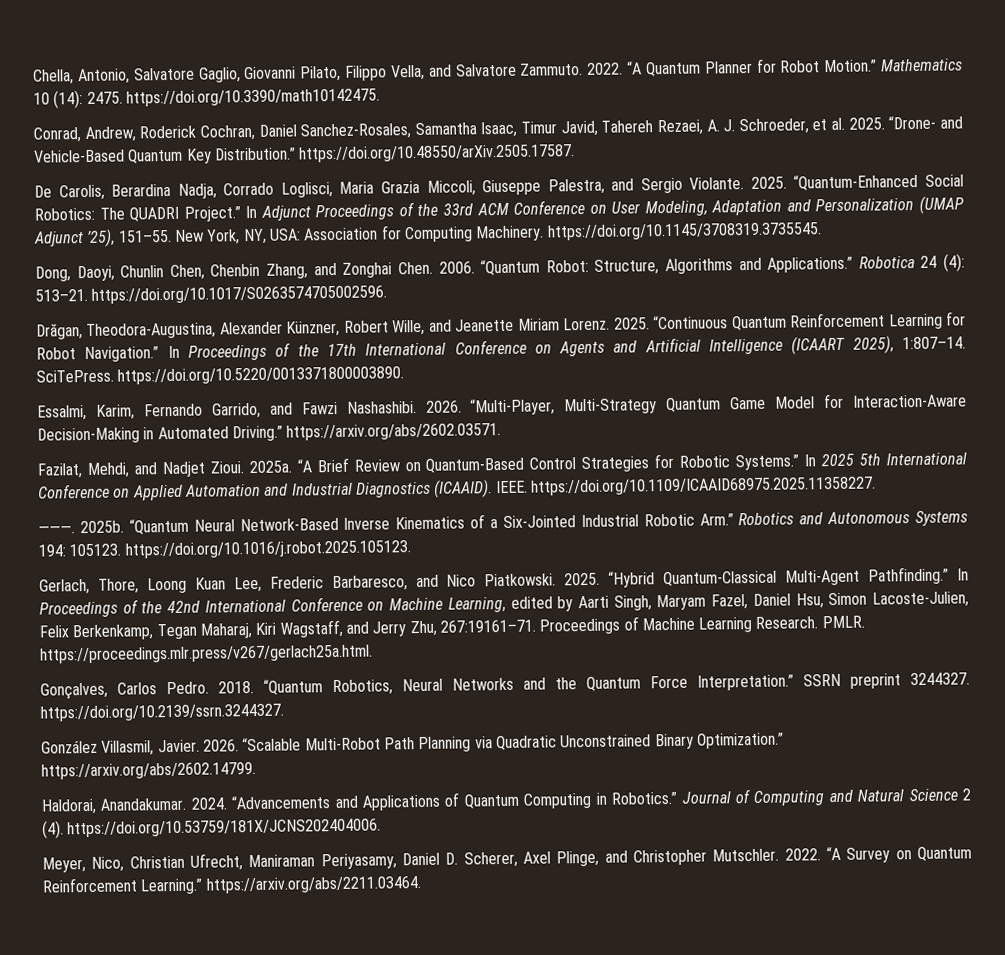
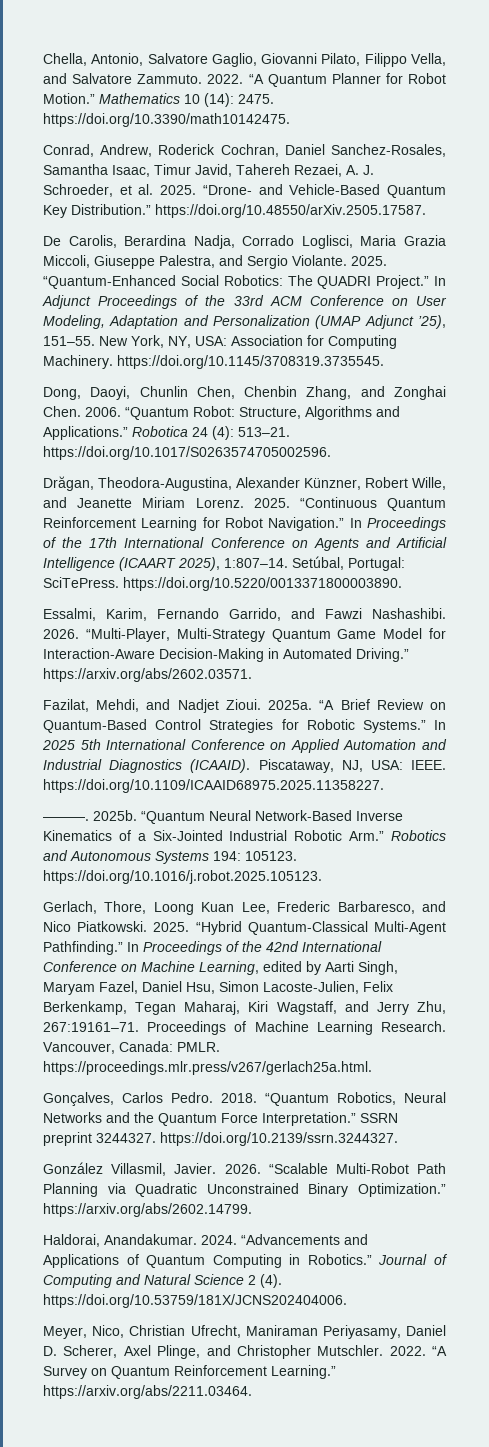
(966, 343) none -> [292,556,405,571] Setúbal, Portugal:
(493, 488) none -> [258,759,403,773] Piscataway, NJ, USA:
(819, 622) none -> [43,1041,173,1054] Vancouver, Canada:

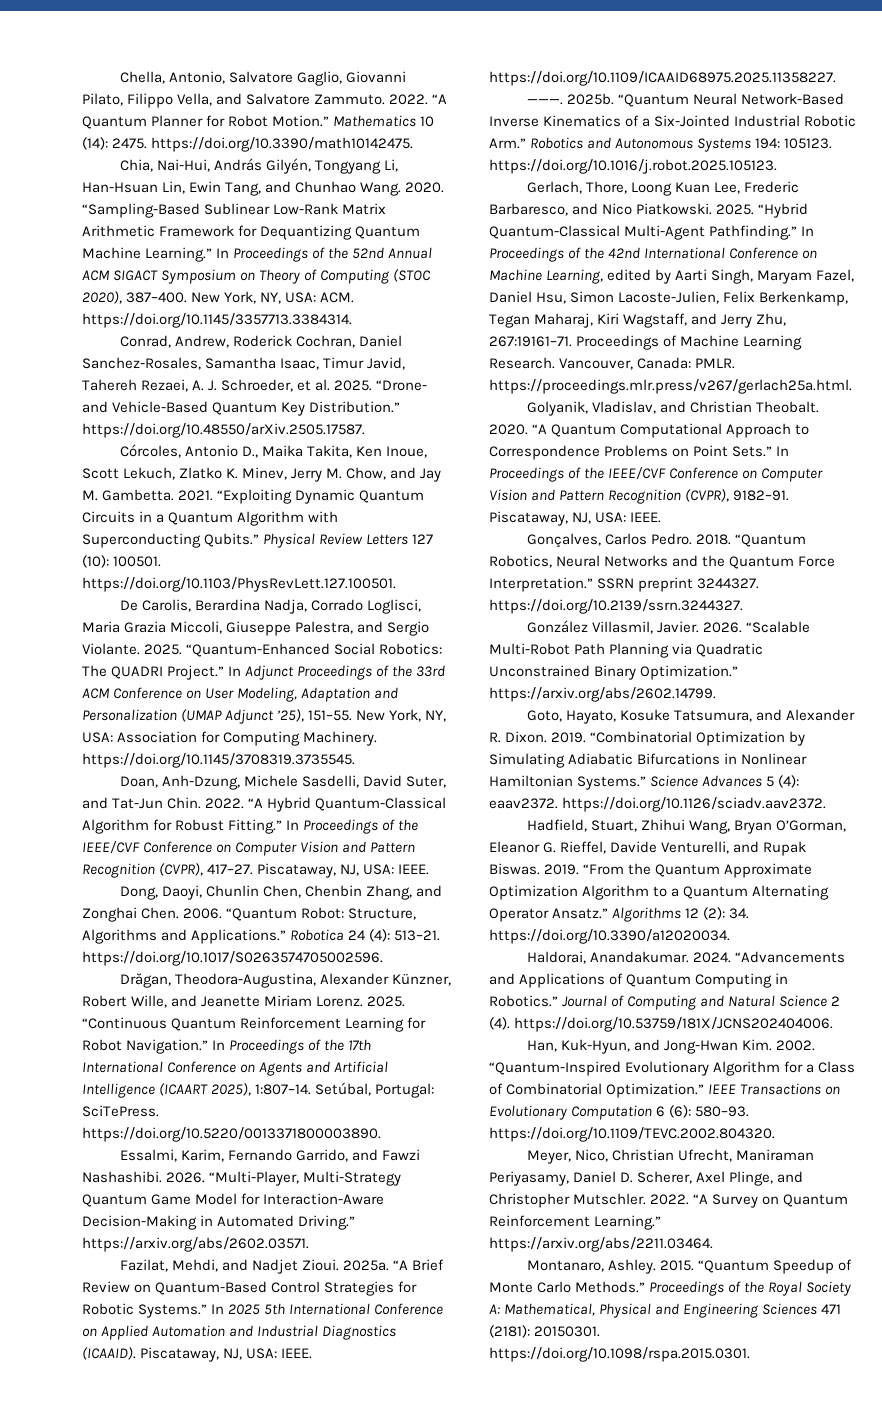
(290, 120) none -> [119,158,399,174] [82,181,445,196] [82,203,387,218] [82,225,421,240] [82,247,433,262] [82,269,432,284] [82,291,355,304] [82,313,352,328] // Chia, Nai-Hui, András Gilyén, Tongyang Li, Han-Hsuan Lin, Ewin Tang, and Chunhao Wang. 2020. “Sampling-Based Sublinear Low-Rank Matrix Arithmetic Framework for Dequantizing Quantum Machine Learning.” In Proceedings of the 52nd Annual ACM SIGACT Symposium on Theory of Computing (STOC 2020), 387–400. New York, NY, USA: ACM. https://doi.org/10.1145/3357713.3384314.
(426, 211) none -> [119,444,428,458] [82,467,442,482] [82,489,425,504] [82,511,339,526] [82,533,434,548] [82,555,162,568] [82,577,396,592] // Córcoles, Antonio D., Maika Takita, Ken Inoue, Scott Lekuch, Zlatko K. Minev, Jerry M. Chow, and Jay M. Gambetta. 2021. “Exploiting Dynamic Quantum Circuits in a Quantum Algorithm with Superconducting Qubits.” Physical Review Letters 127 (10): 100501. https://doi.org/10.1103/PhysRevLett.127.100501.
(384, 362) none -> [119,775,447,790] [82,797,447,812] [82,819,419,834] [82,841,416,856] [82,863,430,878] // Doan, Anh-Dzung, Michele Sasdelli, David Suter, and Tat-Jun Chin. 2022. “A Hybrid Quantum-Classical Algorithm for Robust Fitting.” In Proceedings of the IEEE/CVF Conference on Computer Vision and Pattern Recognition (CVPR), 417–27. Piscataway, NJ, USA: IEEE.
(372, 1068) none -> [526,401,820,416] [489,423,810,438] [489,445,790,460] [489,467,824,482] [489,489,790,504] [489,511,662,526] // Golyanik, Vladislav, and Christian Theobalt. 2020. “A Quantum Computational Approach to Correspondence Problems on Point Sets.” In Proceedings of the IEEE/CVF Conference on Computer Vision and Pattern Recognition (CVPR), 9182–91. Piscataway, NJ, USA: IEEE.
(252, 1210) none -> [526,709,856,724] [489,731,806,746] [489,753,808,768] [489,775,800,790] [489,797,827,812] [526,819,847,834] [489,841,807,856] [489,863,813,878] [489,885,830,900] [489,907,750,922] [489,929,730,944] // Goto, Hayato, Kosuke Tatsumura, and Alexander R. Dixon. 2019. “Combinatorial Optimization by Simulating Adiabatic Bifurcations in Nonlinear Hamiltonian Systems.” Science Advances 5 (4): eaav2372. https://doi.org/10.1126/sciadv.aav2372. // Hadfield, Stuart, Zhihui Wang, Bryan O’Gorman, Eleanor G. Rieffel, Davide Venturelli, and Rupak Biswas. 2019. “From the Quantum Approximate Optimization Algorithm to a Quantum Alternating Operator Ansatz.” Algorithms 12 (2): 34. https://doi.org/10.3390/a12020034.
(347, 1301) none -> [526,1039,816,1054] [489,1061,856,1076] [489,1083,841,1098] [489,1105,750,1120] [489,1127,775,1142] // Han, Kuk-Hyun, and Jong-Hwan Kim. 2002. “Quantum-Inspired Evolutionary Algorithm for a Class of Combinatorial Optimization.” IEEE Transactions on Evolutionary Computation 6 (6): 580–93. https://doi.org/10.1109/TEVC.2002.804320.
(252, 1392) none -> [526,1259,853,1274] [489,1281,852,1296] [489,1303,842,1318] [489,1325,601,1338] [489,1347,750,1362] // Montanaro, Ashley. 2015. “Quantum Speedup of Monte Carlo Methods.” Proceedings of the Royal Society A: Mathematical, Physical and Engineering Sciences 471 (2181): 20150301. https://doi.org/10.1098/rspa.2015.0301.

